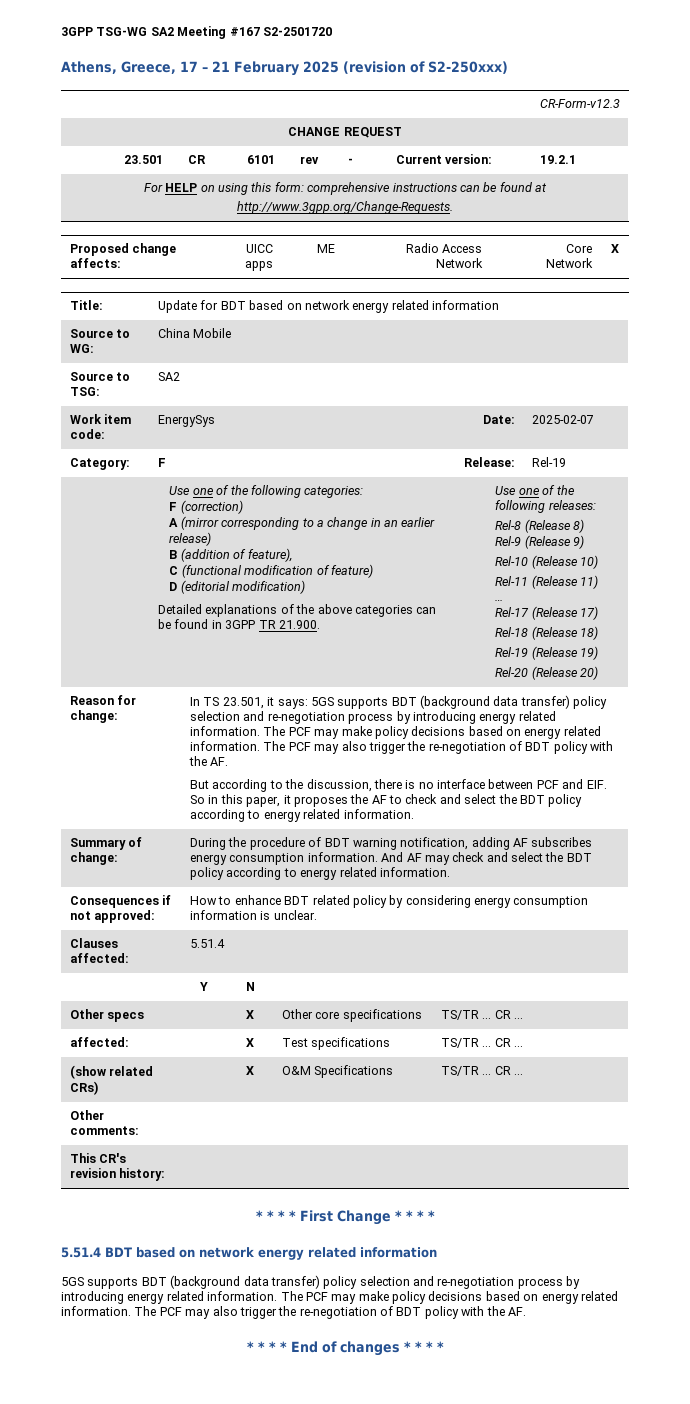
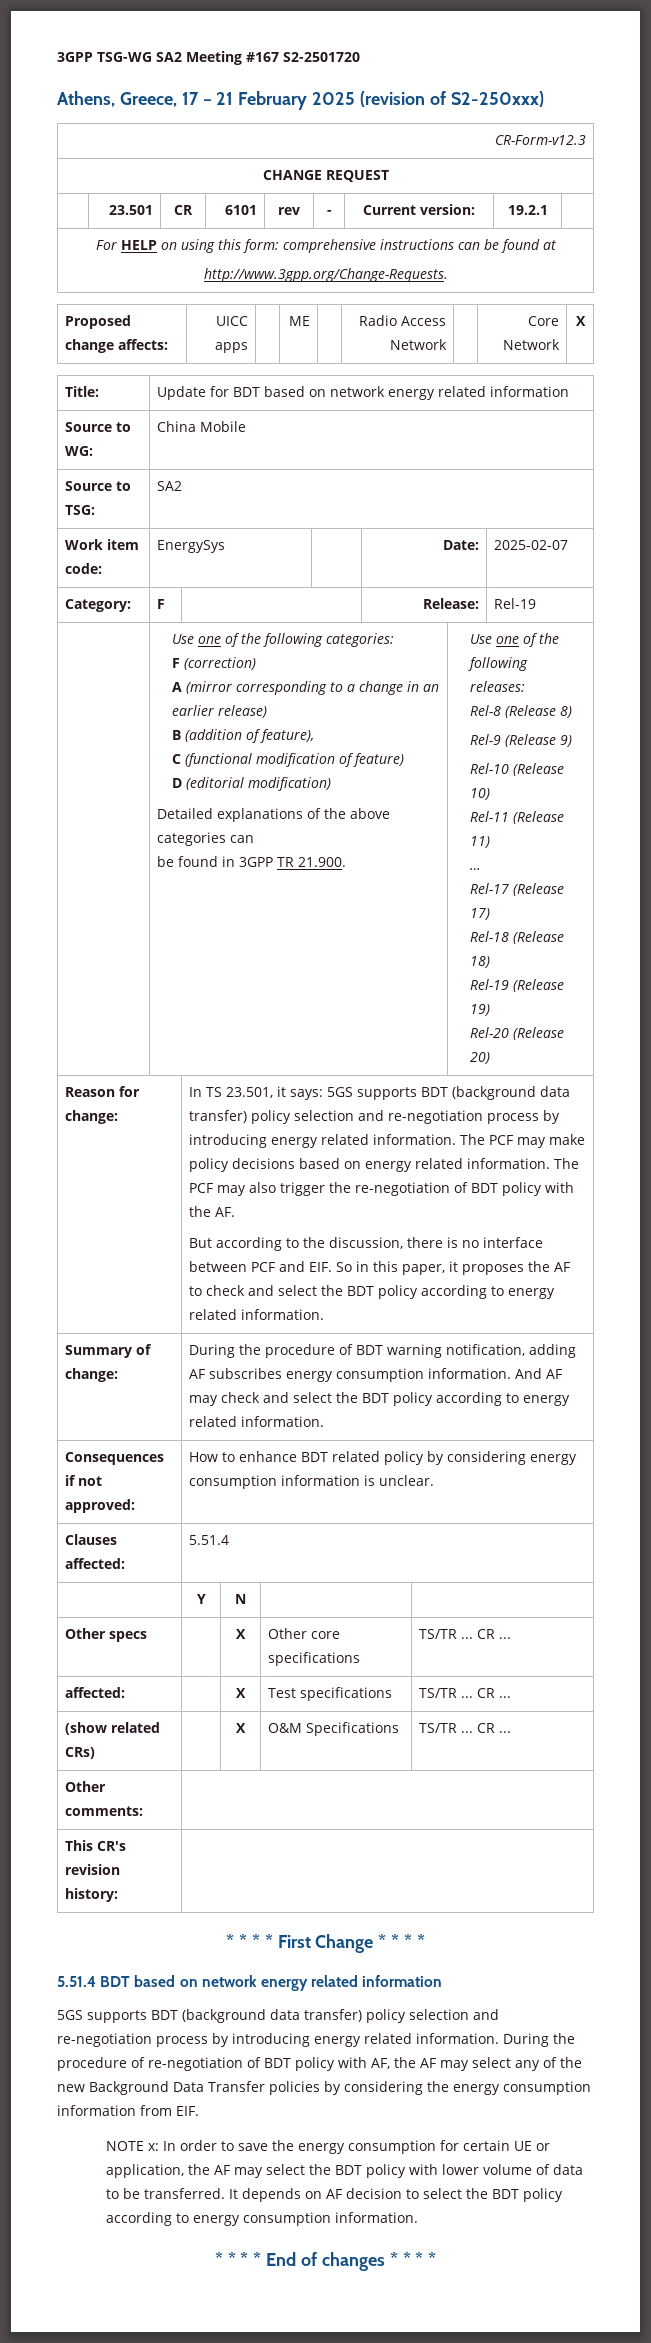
[280,1291,618,1304] [61,1306,526,1319] The PCF may make policy decisions based on energy related information. The PCF may also trigger the re-negotiation of BDT policy with the AF. -> [503,2033,575,2047] [57,2057,582,2071] [57,2081,591,2095] [57,2105,199,2116] [106,2140,551,2154] [106,2164,584,2178] [106,2188,564,2202] [106,2212,419,2226] During the procedure of re-negotiation of BDT policy with AF, the AF may select any of the new Background Data Transfer policies by considering the energy consumption information from EIF. // NOTE x: In order to save the energy consumption for certain UE or application, the AF may select the BDT policy with lower volume of data to be transferred. It depends on AF decision to select the BDT policy according to energy consumption information.

